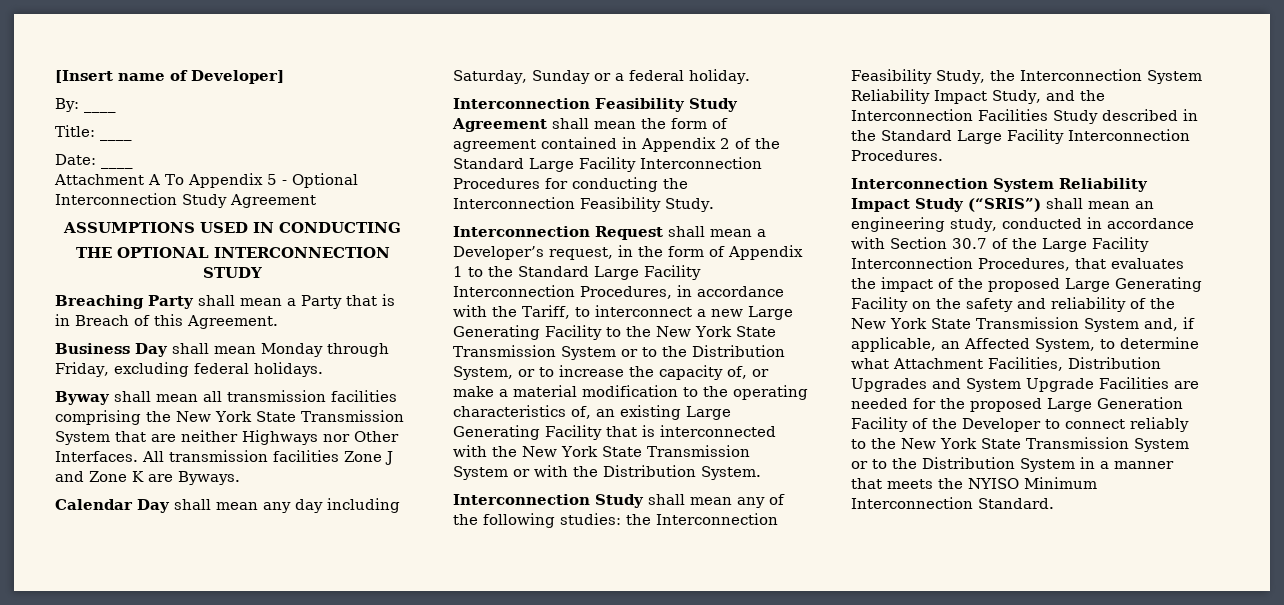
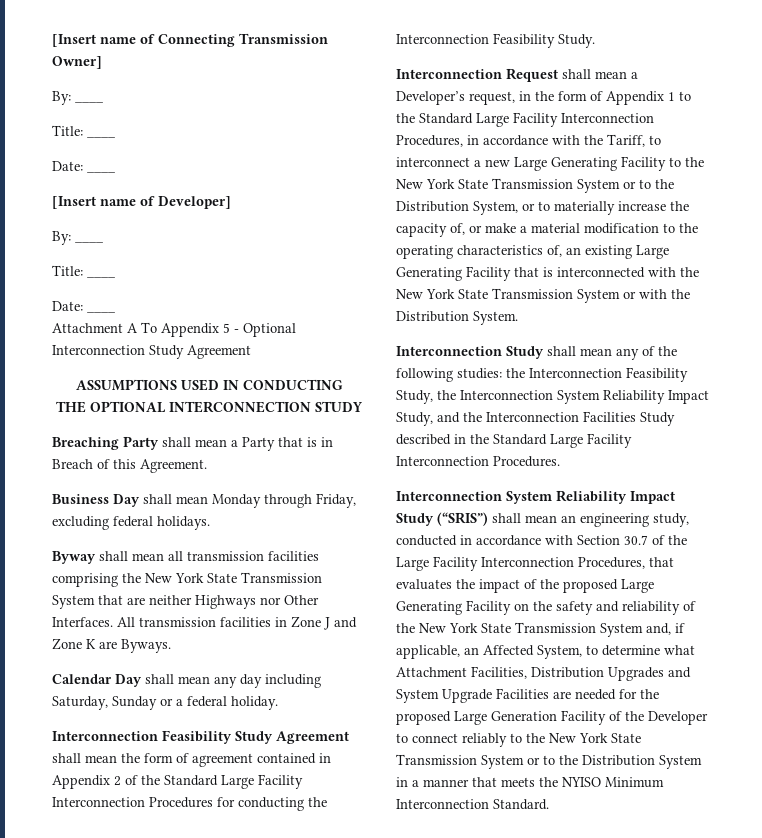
[55,70,188,83] [Insert name of -> [52,33,328,47] [52,56,102,69] [52,91,104,105] [52,125,83,136] [87,136,116,138] [52,161,83,171] [87,171,116,173] [52,196,155,209] [Insert name of Connecting Transmission Owner] // By: ____ // Title: ____ // Date: ____ // [Insert name of
(339, 456) none -> [275,617,287,627] in
(554, 372) none -> [554,201,615,215] materially

